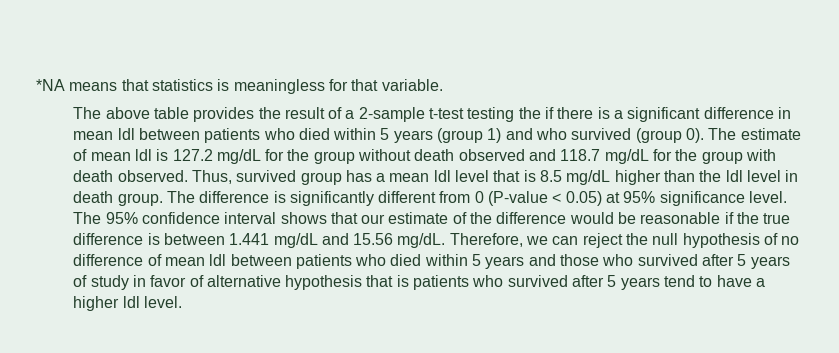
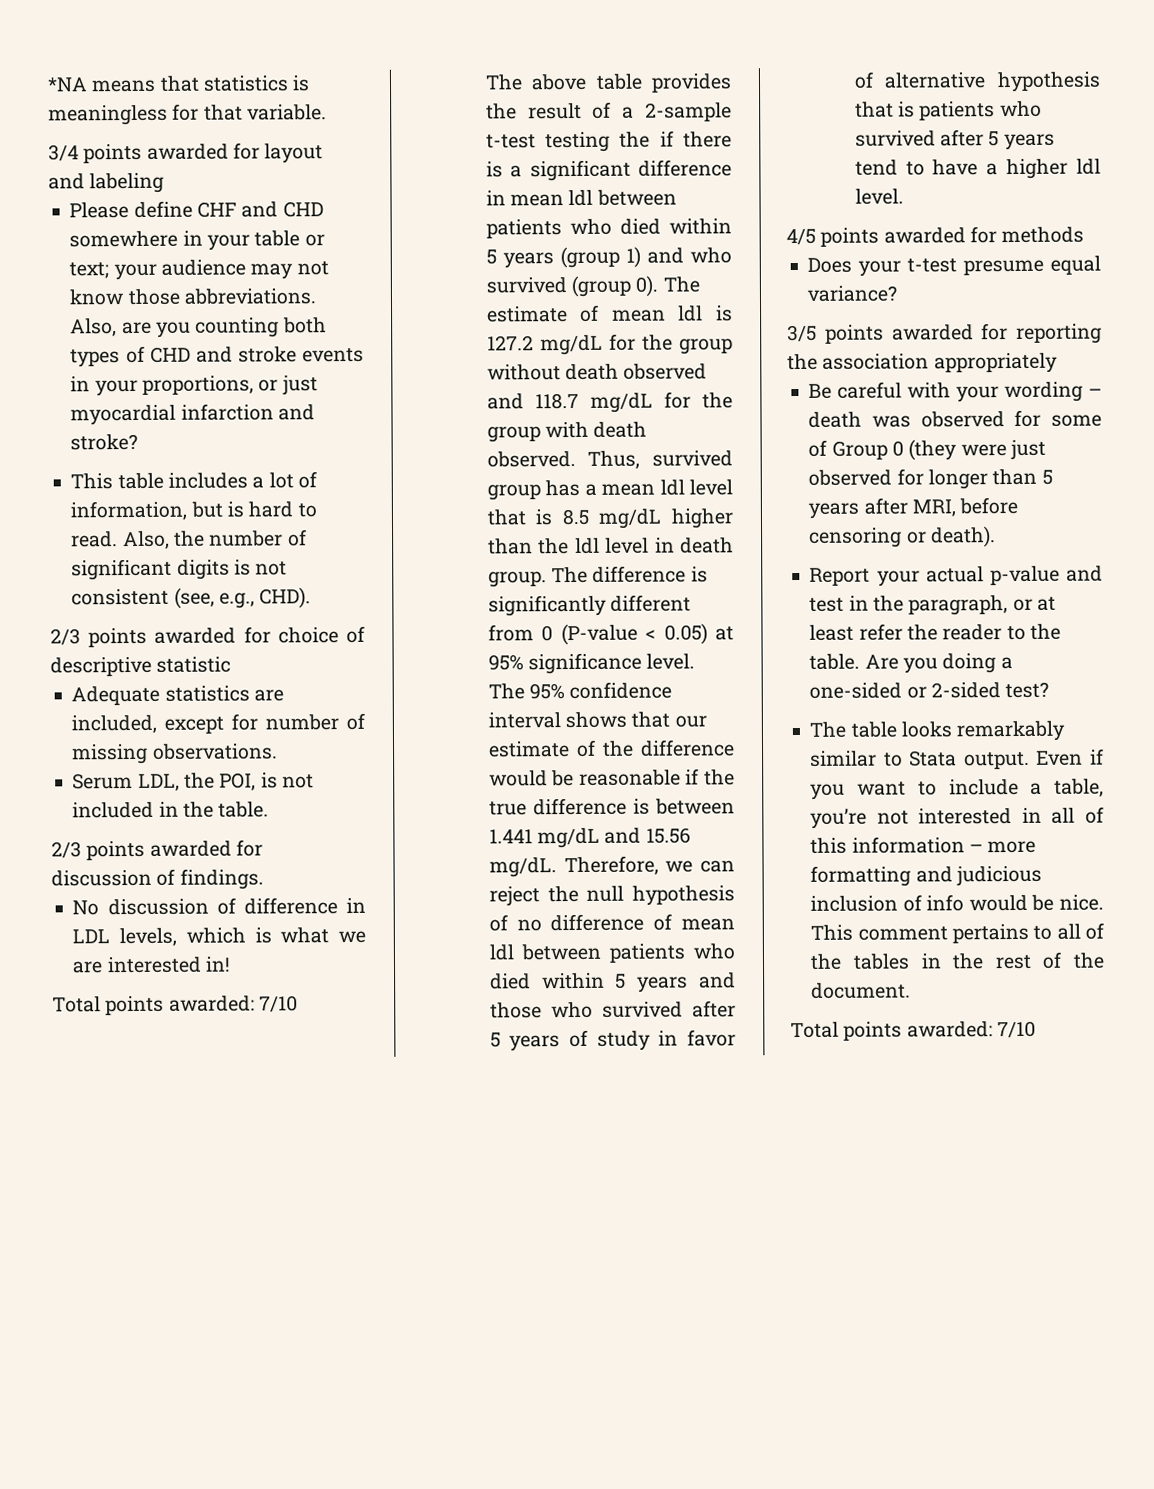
(443, 85) none -> [48,142,324,164] [48,172,165,194] [69,200,324,219] [69,230,325,251] [69,259,329,281] [69,288,316,306] [70,317,327,338] [70,345,365,368] [70,375,318,397] [70,403,315,426] [70,433,139,451] [70,471,317,490] [70,500,317,521] [71,529,307,550] [71,558,288,581] [71,587,312,609] [50,625,365,648] [50,656,232,677] [71,685,284,706] [71,712,365,734] [71,743,278,765] [72,772,314,791] [72,801,270,819] [51,839,263,861] [51,868,264,890] [72,897,366,916] [72,927,366,947] [72,956,231,974] [52,995,298,1016] // 3/4 points awarded for layout and labeling // Please define CHF and CHD somewhere in your table or text; your audience may not know those abbreviations. Also, are you counting both types of CHD and stroke events in your proportions, or just myocardial infarction and stroke? // This table includes a lot of information, but is hard to read. Also, the number of significant digits is not consistent (see, e.g., CHD). // 2/3 points awarded for choice of descriptive statistic // Adequate statistics are included, except for number of missing observations. // Serum LDL, the POI, is not included in the table. // 2/3 points awarded for discussion of findings. // No discussion of difference in LDL levels, which is what we are interested in! // Total points awarded: 7/10
(182, 302) none -> [786,226,1085,247] [807,255,1101,277] [807,285,898,302] [787,323,1102,345] [787,352,1058,374] [808,381,1102,403] [808,409,1102,428] [808,439,1046,461] [808,468,1053,490] [808,496,1019,519] [809,526,996,548] [809,565,1103,587] [809,595,1056,616] [809,623,1061,641] [809,653,1013,674] [809,681,1050,699] [809,720,1066,742] [810,748,1104,770] [810,778,1104,800] [810,806,1104,829] [810,836,1037,854] [810,865,1042,887] [810,894,1104,912] [810,922,1104,944] [810,951,1105,970] [811,982,912,999] [790,1020,1036,1041] // 4/5 points awarded for methods // Does your t-test presume equal variance? // 3/5 points awarded for reporting the association appropriately // Be careful with your wording – death was observed for some of Group 0 (they were just observed for longer than 5 years after MRI, before censoring or death). // Report your actual p-value and test in the paragraph, or at least refer the reader to the table. Are you doing a one-sided or 2-sided test? // The table looks remarkably similar to Stata output. Even if you want to include a table, you’re not interested in all of this information – more formatting and judicious inclusion of info would be nice. This comment pertains to all of the tables in the rest of the document. // Total points awarded: 7/10

